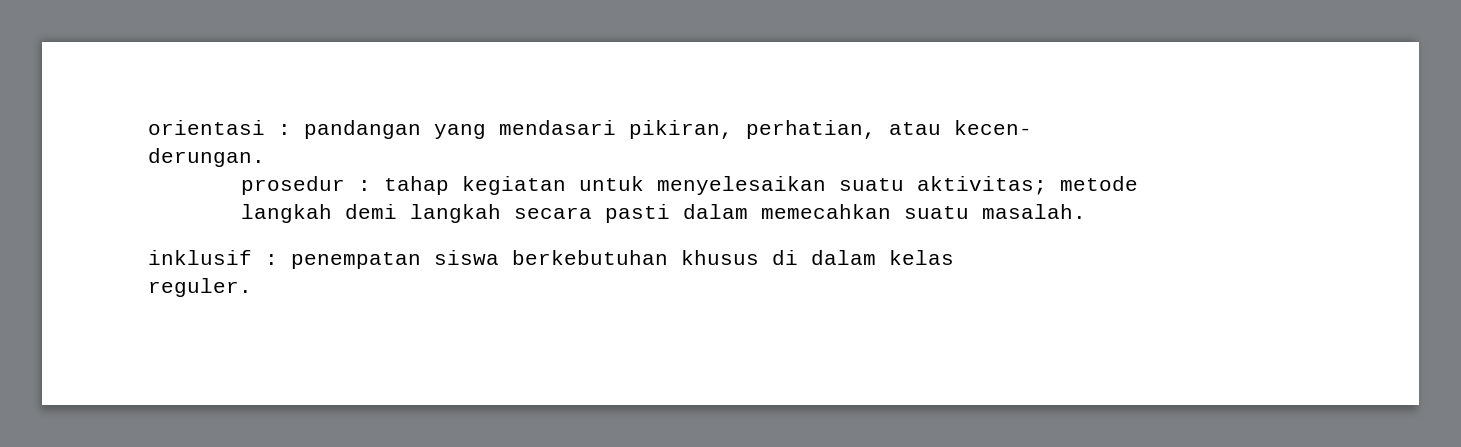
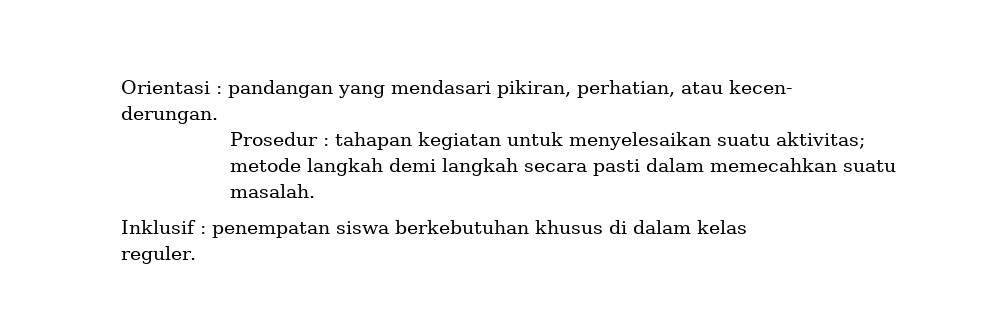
[147,120,265,135] orientasi -> [120,80,210,94] Orientasi
[240,176,449,195] prosedur : tahap -> [230,132,413,150] Prosedur : tahapan
(1138, 183) // -> (302, 165) none
[147,250,252,265] inklusif -> [120,220,196,234] Inklusif

